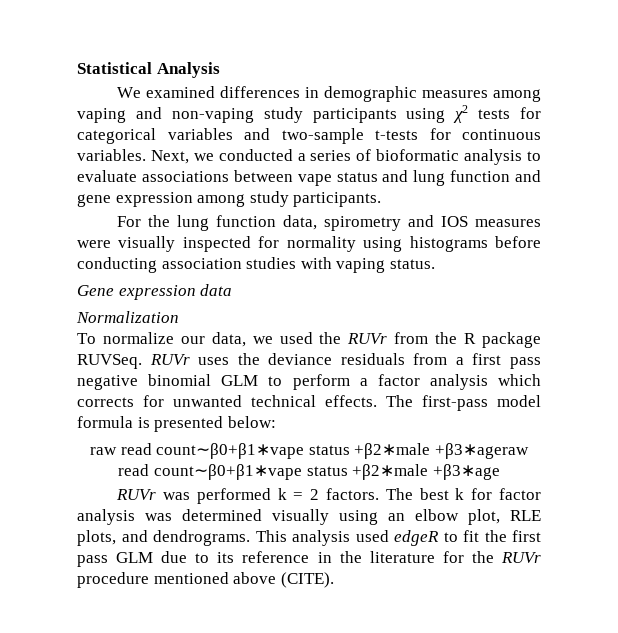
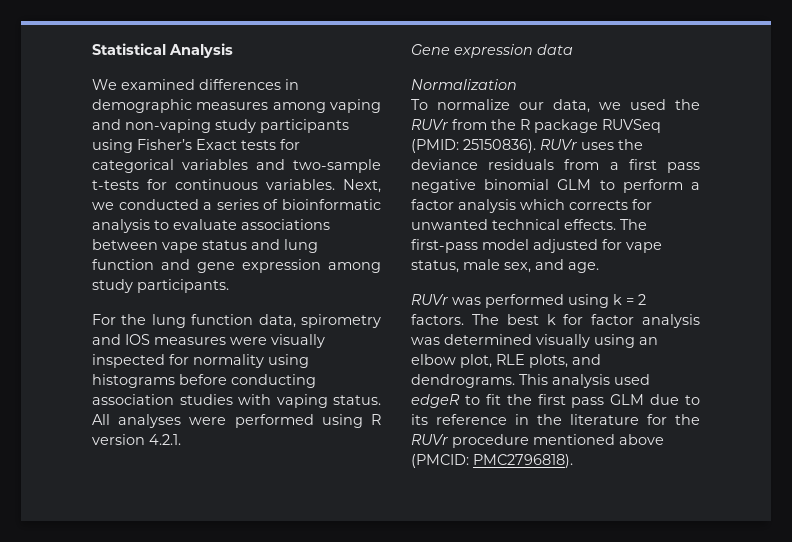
[453,105,469,123] χ2 -> [137,139,237,150] Fisher’s Exact
[376,149,460,161] bioformatic -> [282,199,381,210] bioinformatic
(435, 264) none -> [92,414,381,428] [92,434,181,445] All analyses were performed using R version 4.2.1.
[77,354,142,369] RUVSeq. -> [602,119,661,133] [411,139,536,153] RUVSeq (PMID: 25150836).
[77,416,276,432] [90,443,529,459] [118,464,500,480] formula is presented below: // raw read count∼β0+β1∗vape status +β2∗male +β3∗ageraw read count∼β0+β1∗vape status +β2∗male +β3∗age -> [533,239,662,253] [411,259,599,273] adjusted for vape status, male sex, and age.
(271, 496) none -> [568,294,609,308] using
[280,572,334,588] (CITE). -> [411,454,573,468] (PMCID: PMC2796818).

